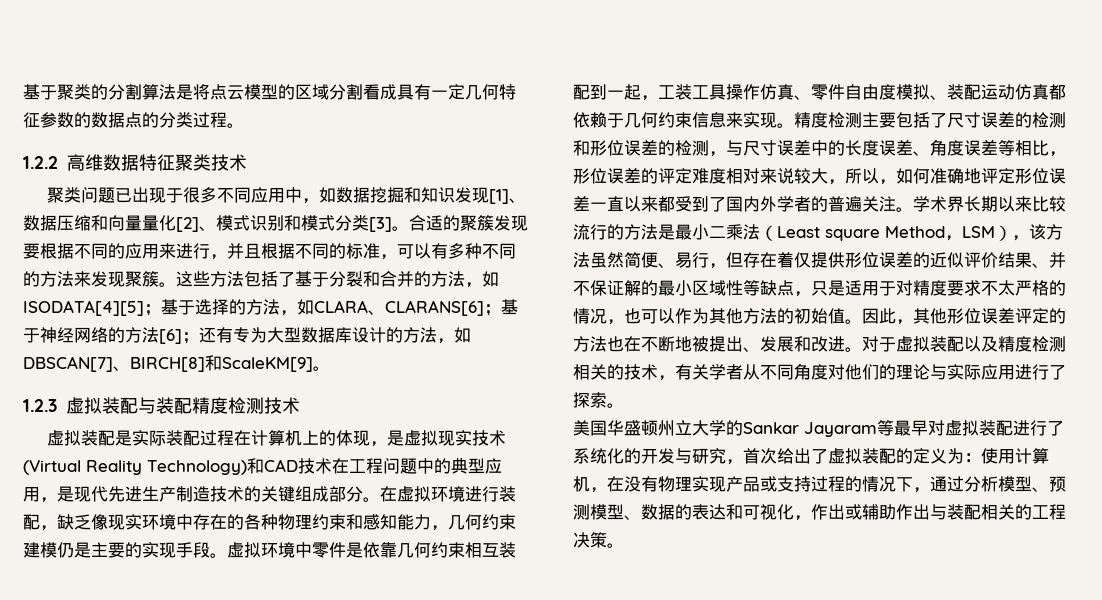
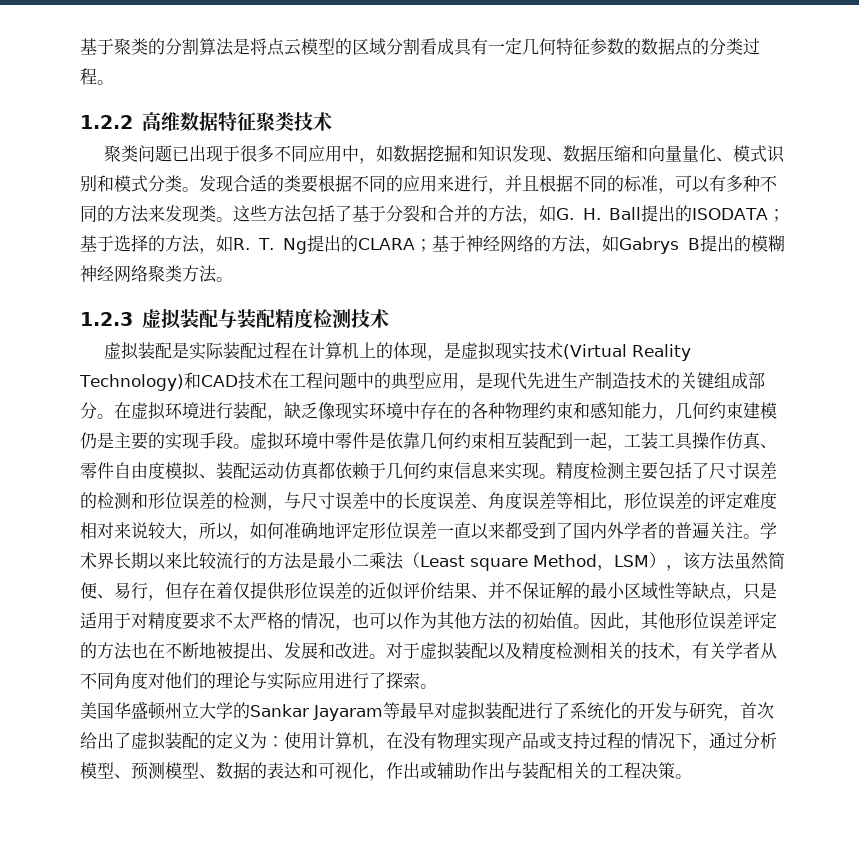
[488,189,509,204] [1] -> (546, 153) none
[176,217,199,232] [2] -> (716, 153) none
[369,215,528,232] [3]。合适的聚簇发现 -> [182,175,301,192] 。发现合适的类
[125,271,159,287] 聚簇 -> [199,205,216,222] 类
[23,300,144,316] ISODATA[4][5] -> [556,205,769,222] G. H. Ball提出的ISODATA
[314,300,484,316] CLARA、CLARANS[6] -> [233,235,415,254] R. T. Ng提出的CLARA
[159,327,471,344] [23,355,313,372] [6]；还有专为大型数据库设计的方法，如DBSCAN[7]、BIRCH[8]和ScaleKM[9] -> [584,235,786,254] [80,265,217,283] ，如Gabrys B提出的模糊神经网络聚类方法

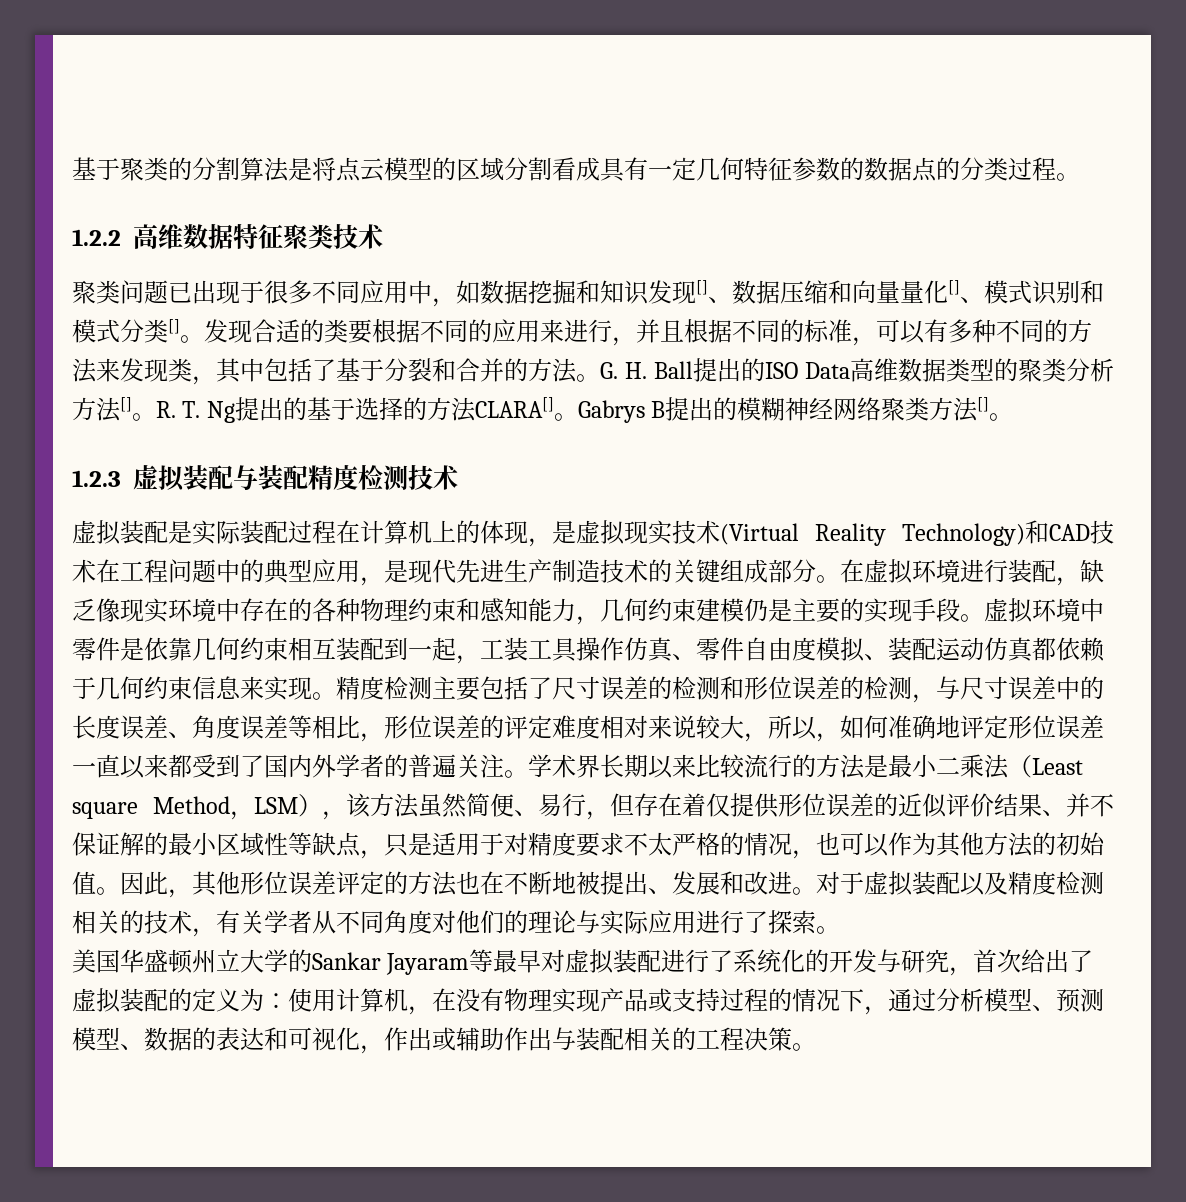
(546, 153) none -> [696,280,708,295] []
(716, 153) none -> [948,280,960,295] []
(182, 183) none -> [168,319,180,334] []
[216,205,302,223] 。这些方法 -> [192,358,264,385] ，其中
[522,205,556,224] ，如 -> [576,374,600,382] 。
[692,208,785,222] [80,234,619,254] ISODATA；基于选择的方法，如R. T. Ng提出的CLARA；基于神经网络的方法，如 -> [765,358,1114,382] [72,397,132,422] [132,397,578,423] ISO Data高维数据类型的聚类分析方法[]。R. T. Ng提出的基于选择的方法CLARA[]。
(217, 274) none -> [977,397,990,412] []

